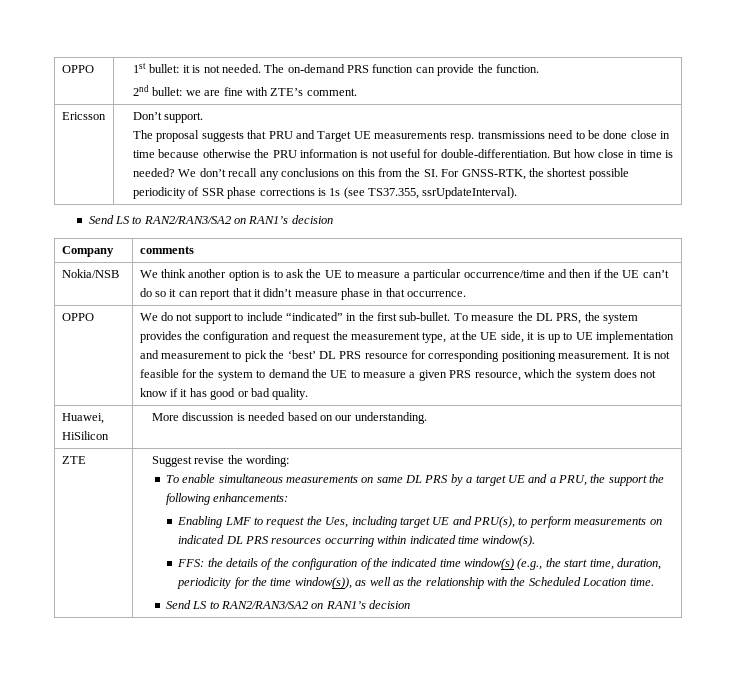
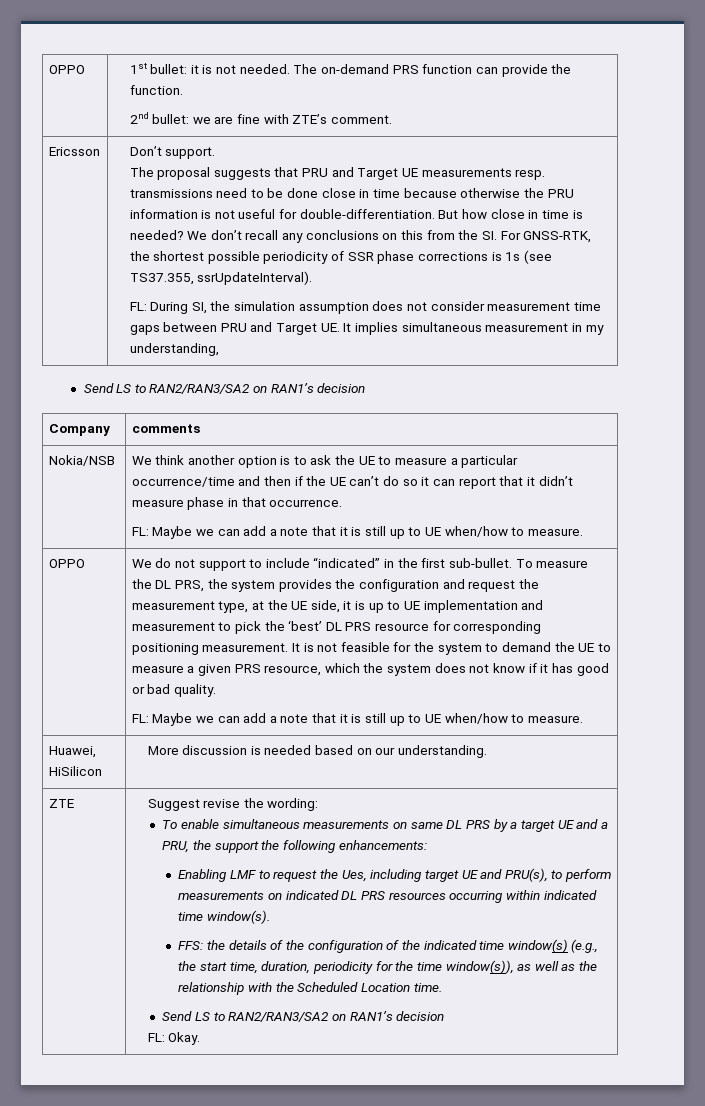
(518, 193) none -> [129,301,602,314] [129,322,604,335] [129,343,219,356] // FL: During SI, the simulation assumption does not consider measurement time gaps between PRU and Target UE. It implies simultaneous measurement in my understanding,
(467, 294) none -> [131,526,583,539] // FL: Maybe we can add a note that it is still up to UE when/how to measure.
(309, 394) none -> [131,713,583,726] // FL: Maybe we can add a note that it is still up to UE when/how to measure.
(411, 604) none -> [147,1032,201,1045] // FL: Okay.

